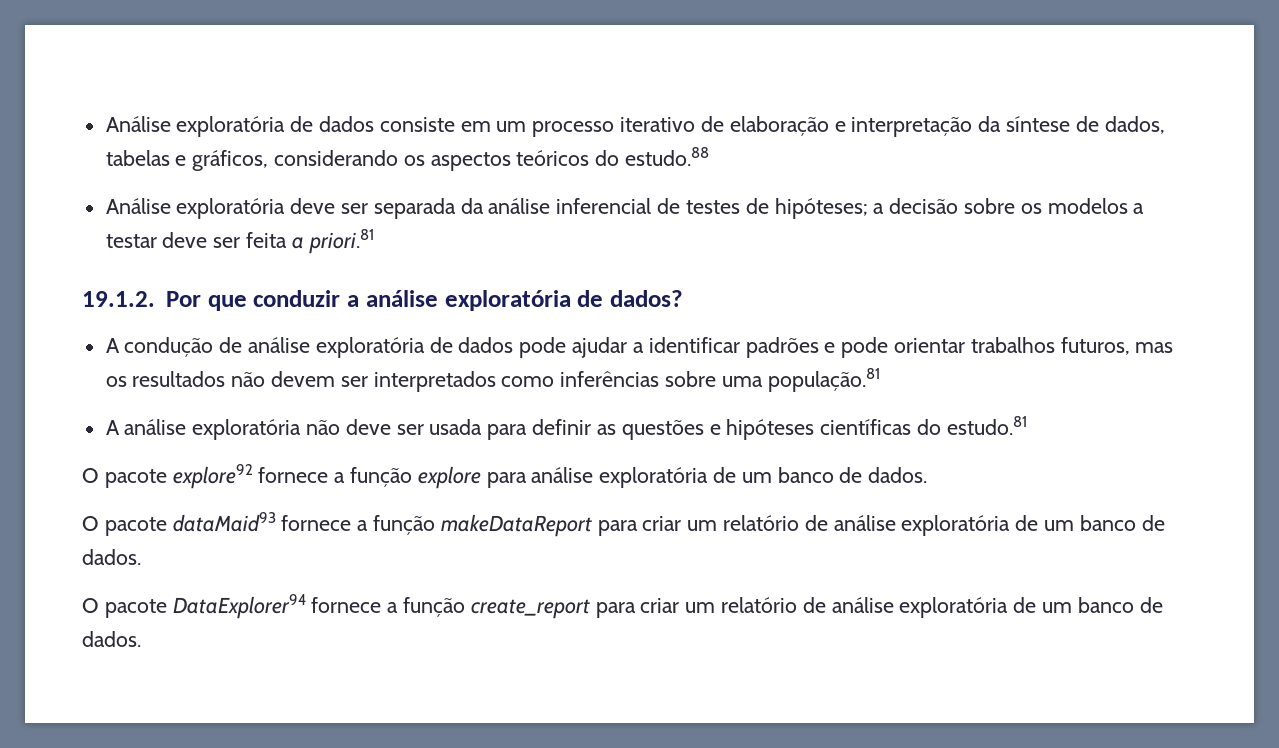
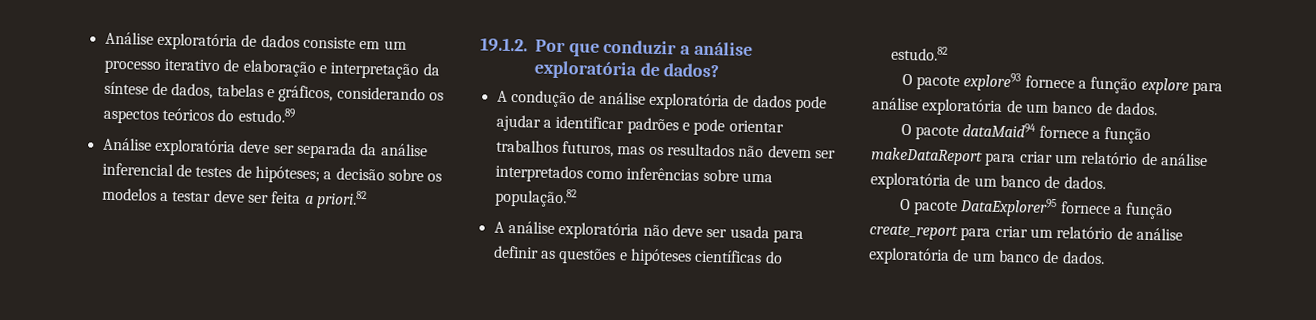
[625,147,710,166] estudo.88 -> [237,107,295,123] estudo.89
[308,229,374,254] priori.81 -> [315,190,367,210] priori.82
[767,368,880,392] população.81 -> [494,187,577,208] população.82
[946,416,1027,435] [82,464,253,489] estudo.81 // O pacote explore92 -> [890,45,948,61] [901,72,1022,92] estudo.82 // O pacote explore93
[172,512,276,532] dataMaid93 -> [962,122,1037,138] dataMaid94
[172,594,306,619] DataExplorer94 -> [959,197,1058,218] DataExplorer95

